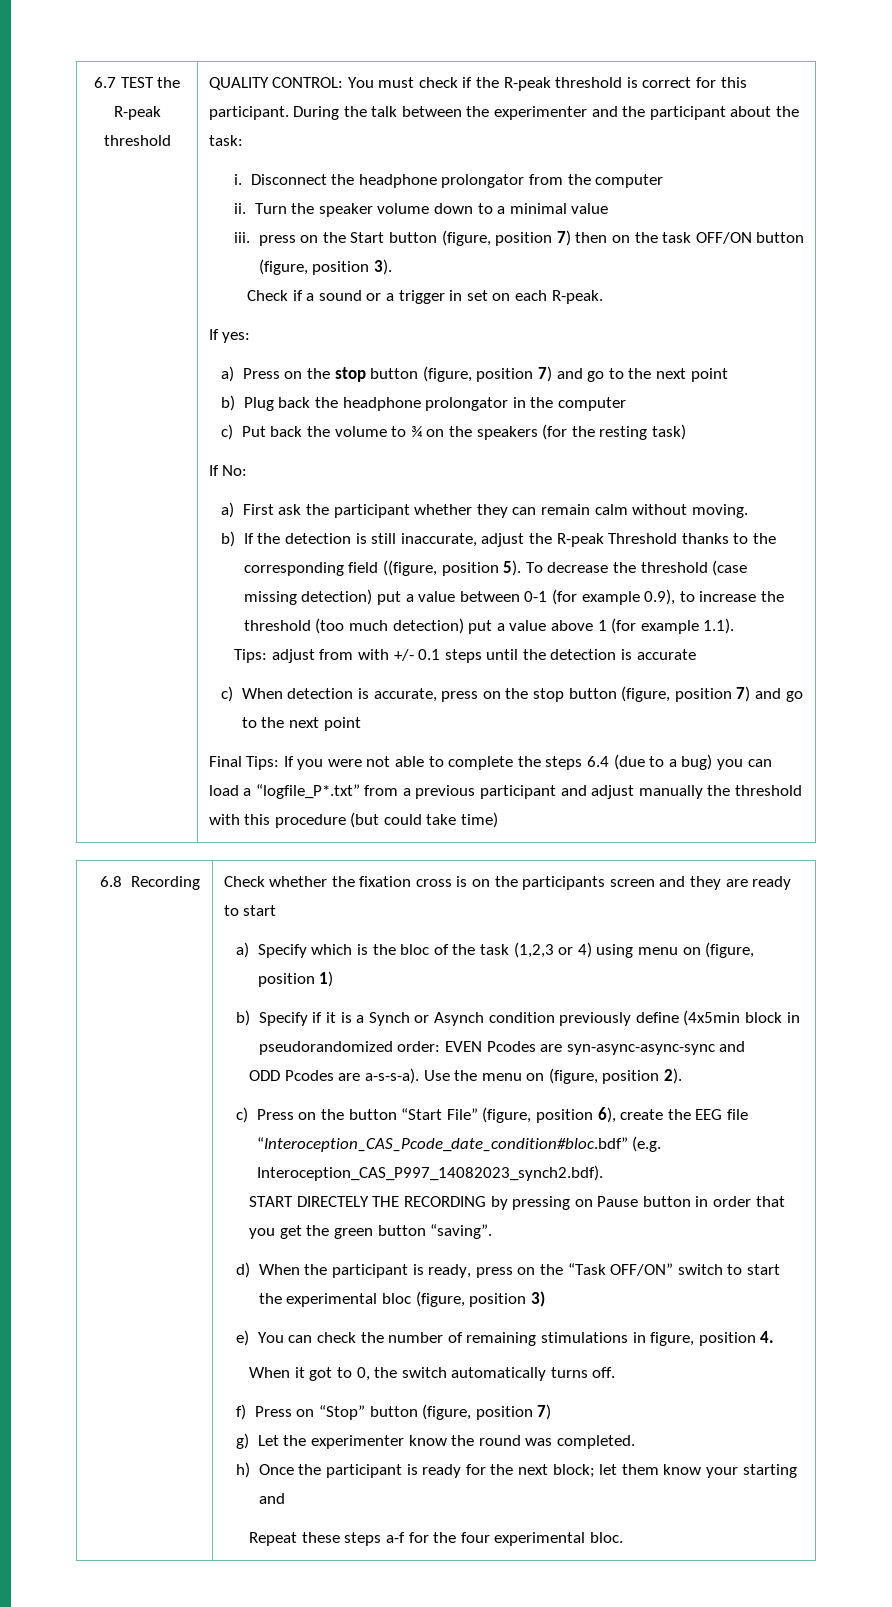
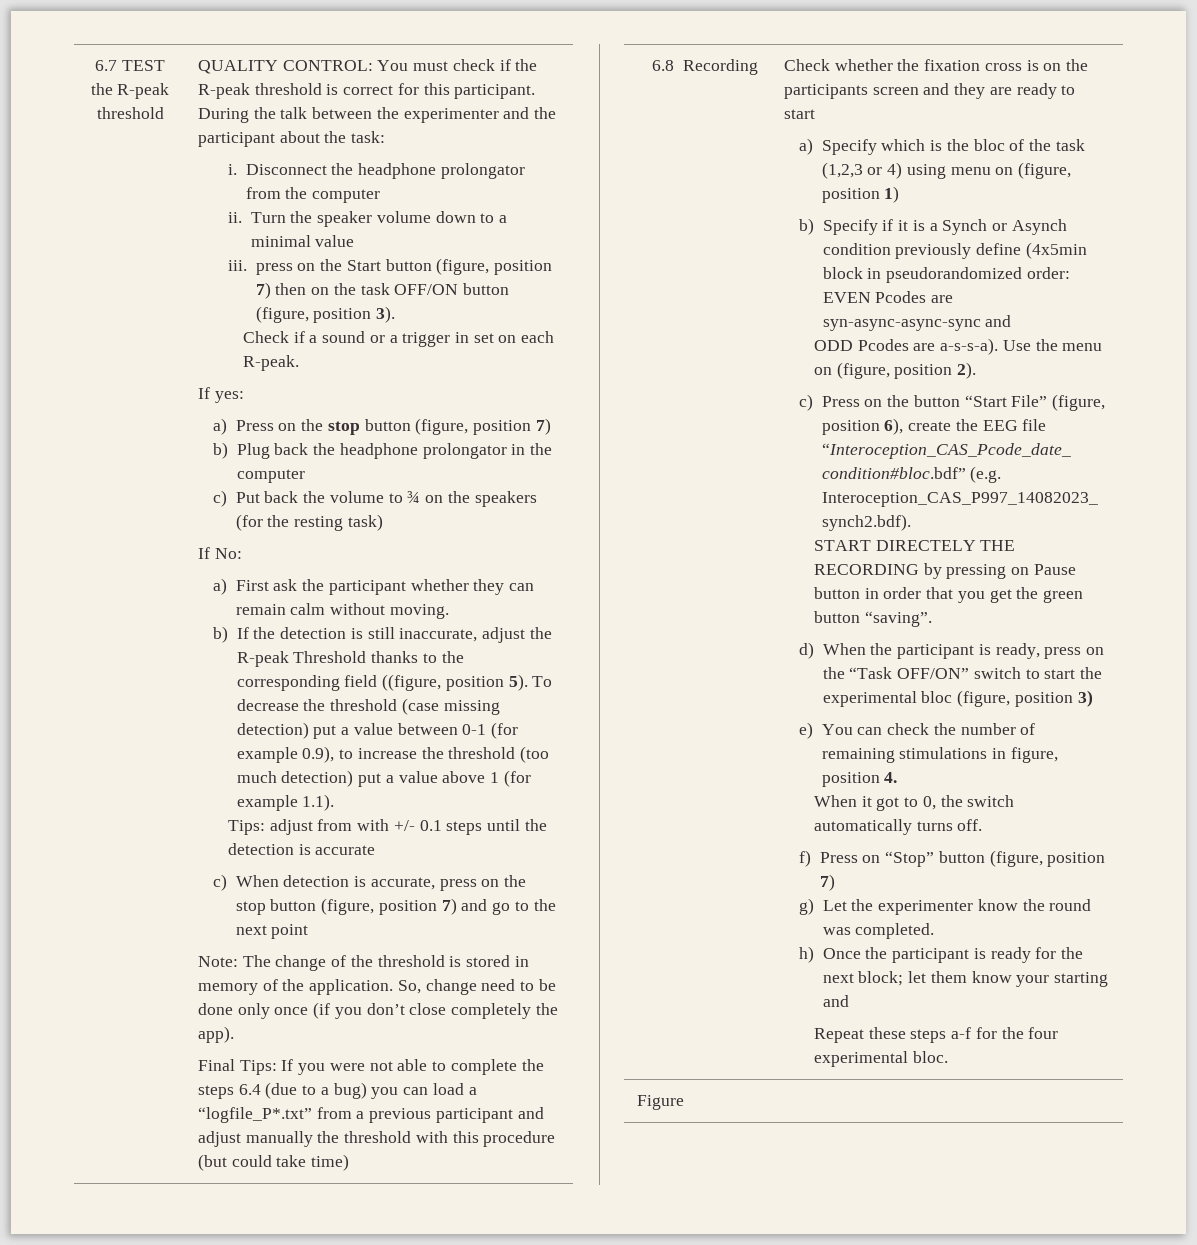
[556,368,728,382] and go to the next point -> (551, 426) none
(361, 724) none -> [197,955,529,971] [197,979,556,995] [197,1002,558,1019] [197,1026,234,1043] // Note: The change of the threshold is stored in memory of the application. So, change need to be done only once (if you don’t close completely the app).
(623, 1537) none -> [636,1095,684,1110] // Figure

